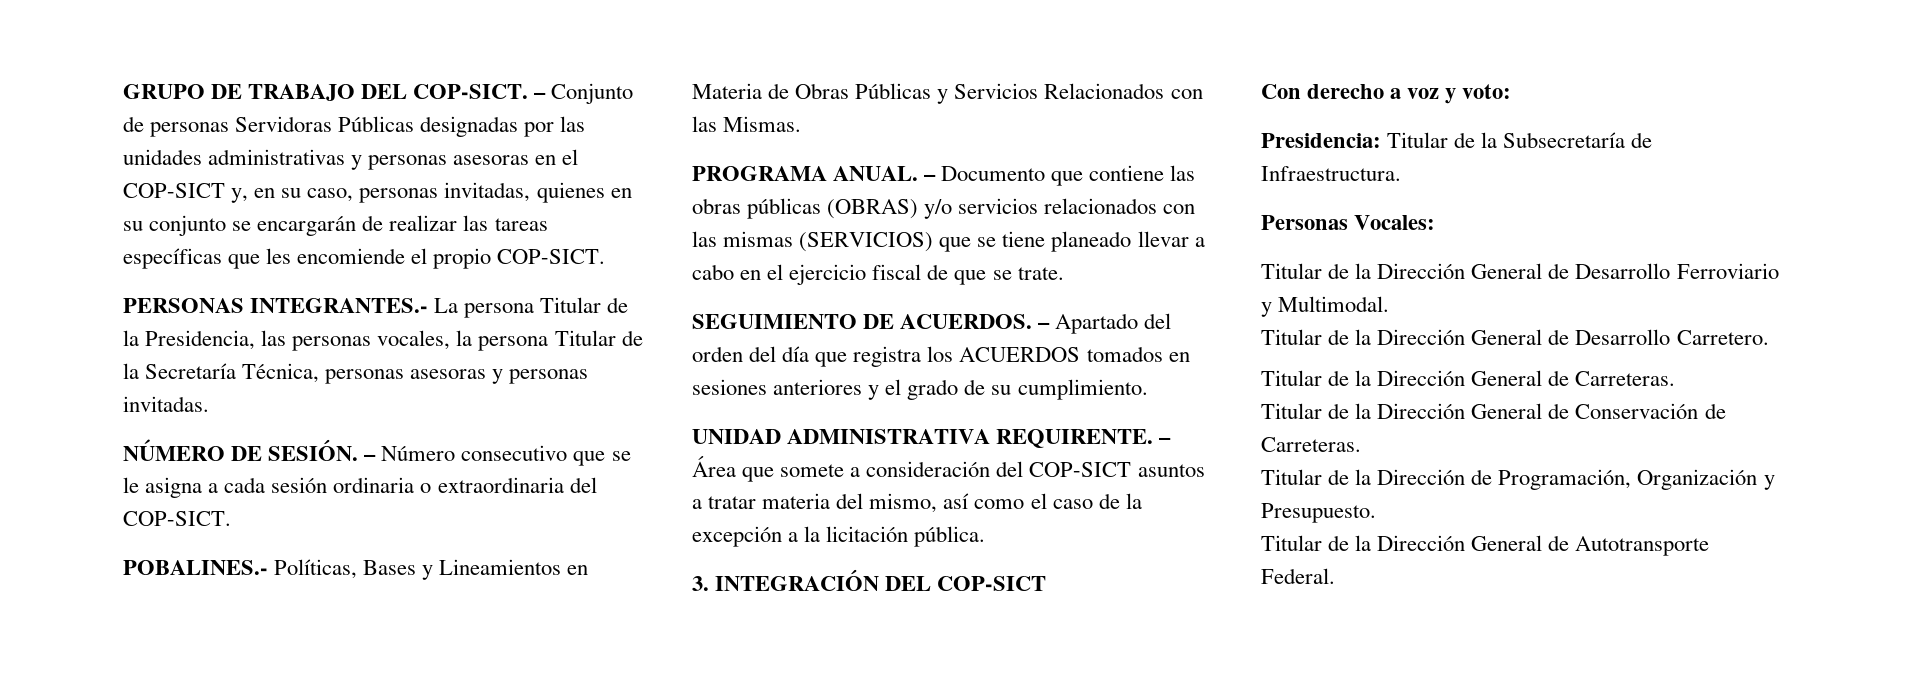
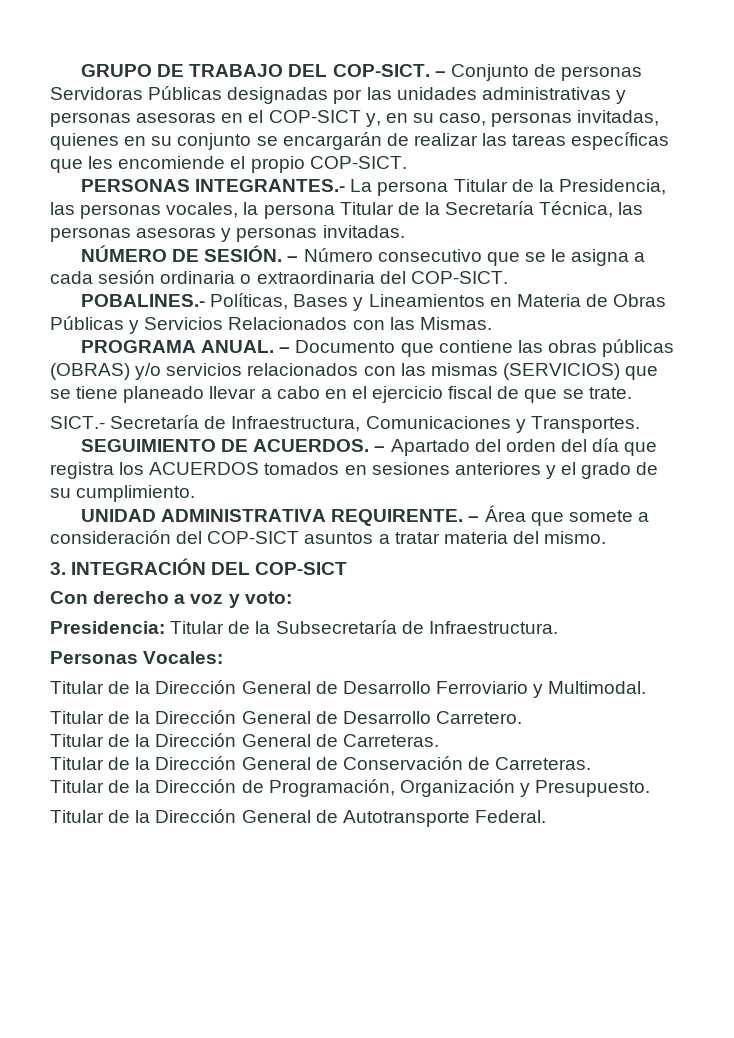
(320, 373) none -> [618,202,644,215] las
(1064, 273) none -> [50,415,640,433] // SICT.- Secretaría de Infraestructura, Comunicaciones y Transportes.
[869,493,1142,513] [692,526,986,547] mismo, así como el caso de la excepción a la licitación pública. -> [544,531,607,544] mismo.

